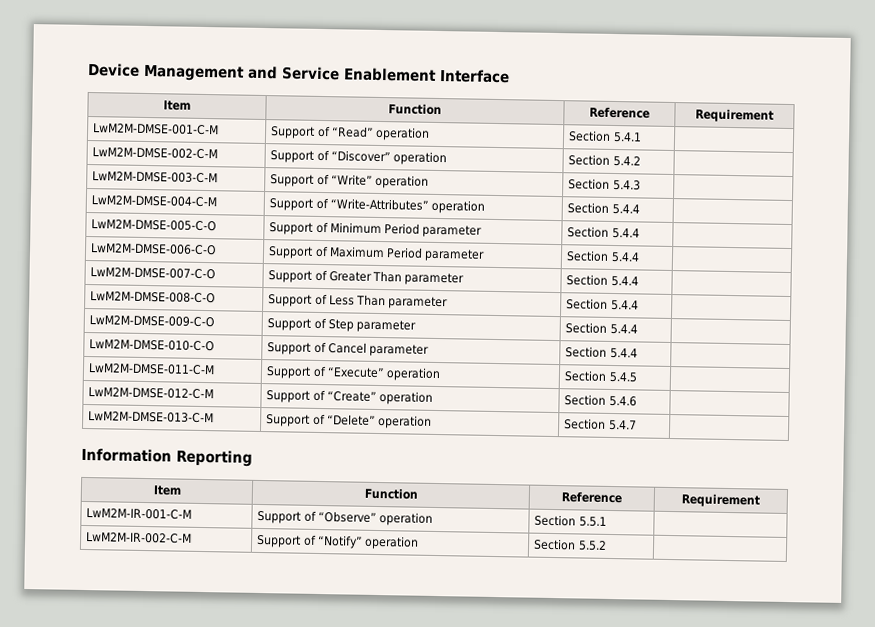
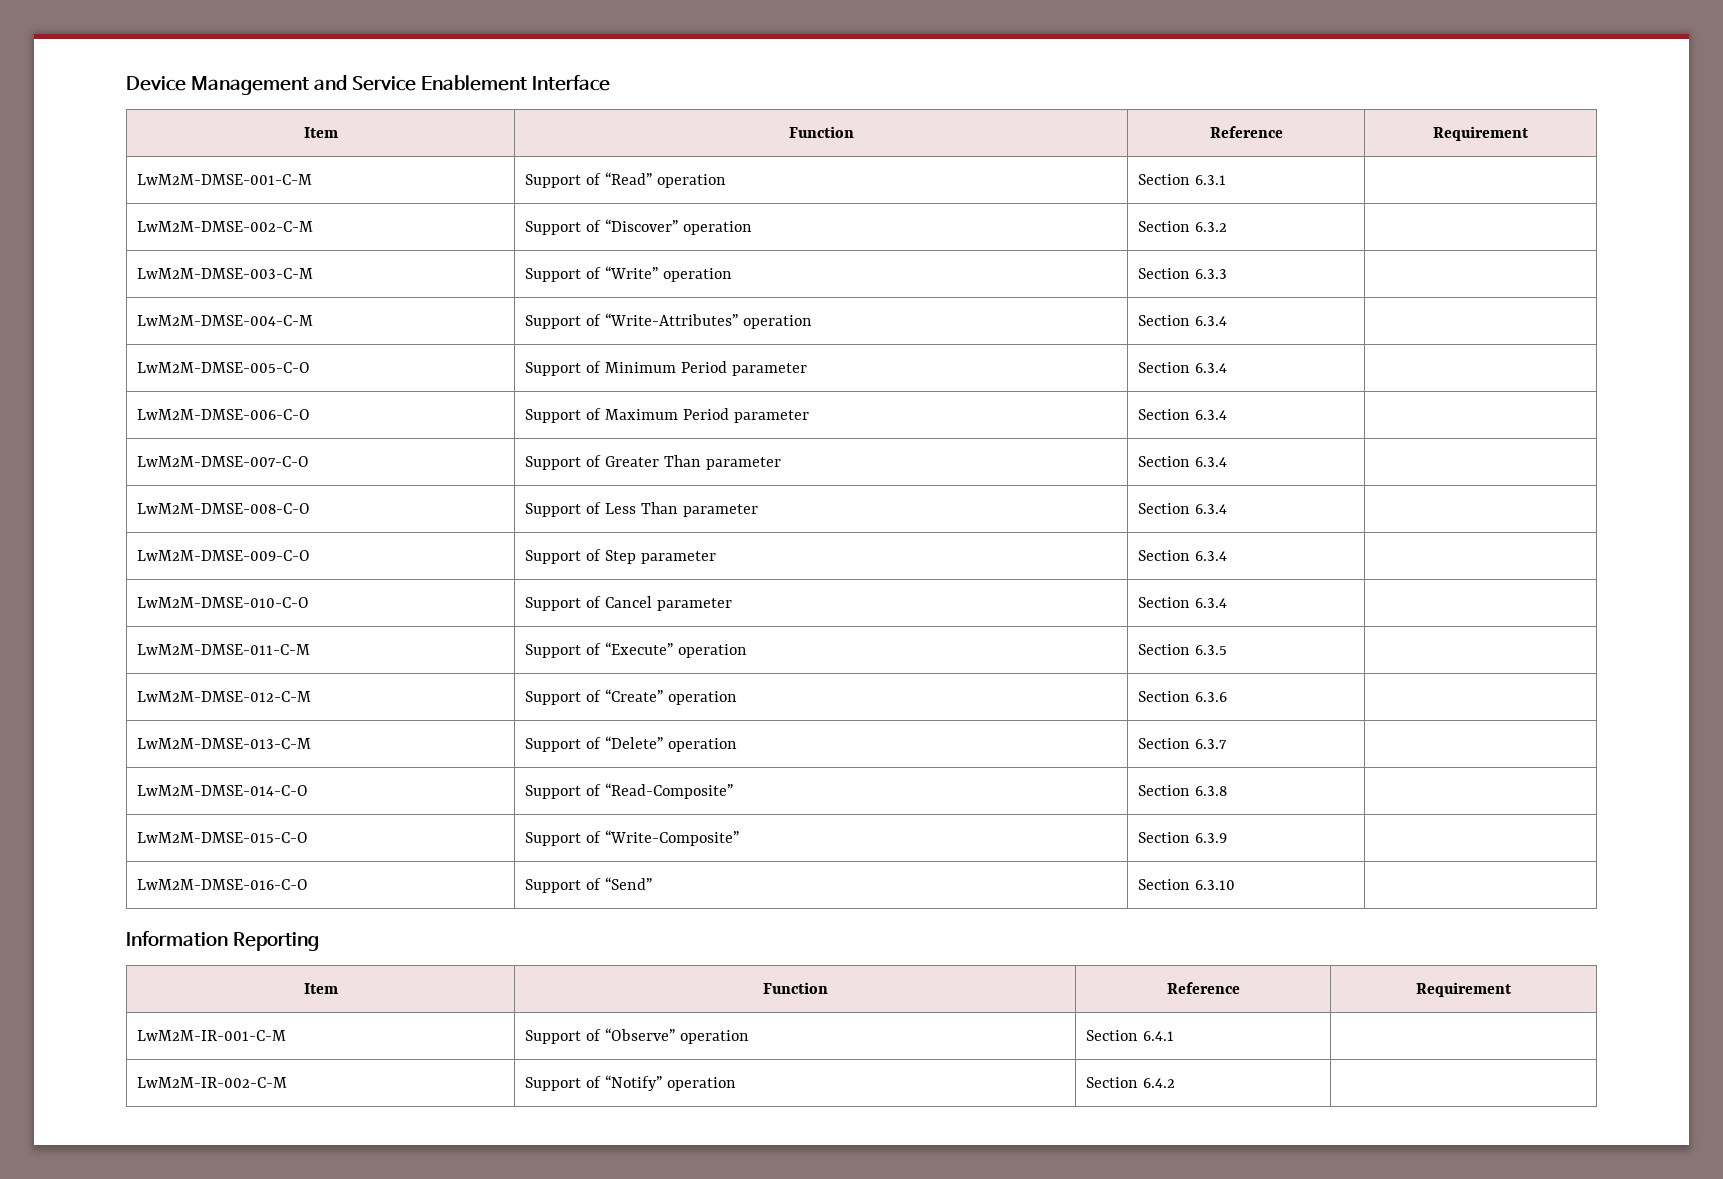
[612,131,642,143] 5.4.1 -> [1195,175,1227,185] 6.3.1
[612,155,641,167] 5.4.2 -> [1195,222,1228,232] 6.3.2
[612,179,641,191] 5.4.3 -> [1195,269,1228,279] 6.3.3
[611,203,640,215] 5.4.4 -> [1195,316,1228,326] 6.3.4
[611,227,640,239] 5.4.4 -> [1195,363,1228,373] 6.3.4
[610,251,640,263] 5.4.4 -> [1195,410,1228,420] 6.3.4
[610,275,639,287] 5.4.4 -> [1195,457,1228,467] 6.3.4
[610,299,639,311] 5.4.4 -> [1195,504,1228,514] 6.3.4
[609,323,638,335] 5.4.4 -> [1195,551,1228,561] 6.3.4
[609,347,638,359] 5.4.4 -> [1195,598,1228,608] 6.3.4
[608,371,638,383] 5.4.5 -> [1195,645,1228,655] 6.3.5
[608,395,637,407] 5.4.6 -> [1195,692,1228,702] 6.3.6
[608,419,637,431] 5.4.7 -> [1195,739,1228,749] [137,785,309,796] [525,783,734,799] [1138,785,1228,796] [137,832,309,843] [525,830,740,846] [1138,832,1228,843] [137,879,309,890] [525,877,653,893] [1138,879,1236,890] 6.3.7 | // LwM2M-DMSE-014-C-O | Support of “Read-Composite” | Section 6.3.8 | // LwM2M-DMSE-015-C-O | Support of “Write-Composite” | Section 6.3.9 | // LwM2M-DMSE-016-C-O | Support of “Send” | Section 6.3.10
[578,516,607,527] 5.5.1 -> [1143,1031,1175,1041] 6.4.1
[577,540,607,551] 5.5.2 -> [1143,1078,1176,1088] 6.4.2

